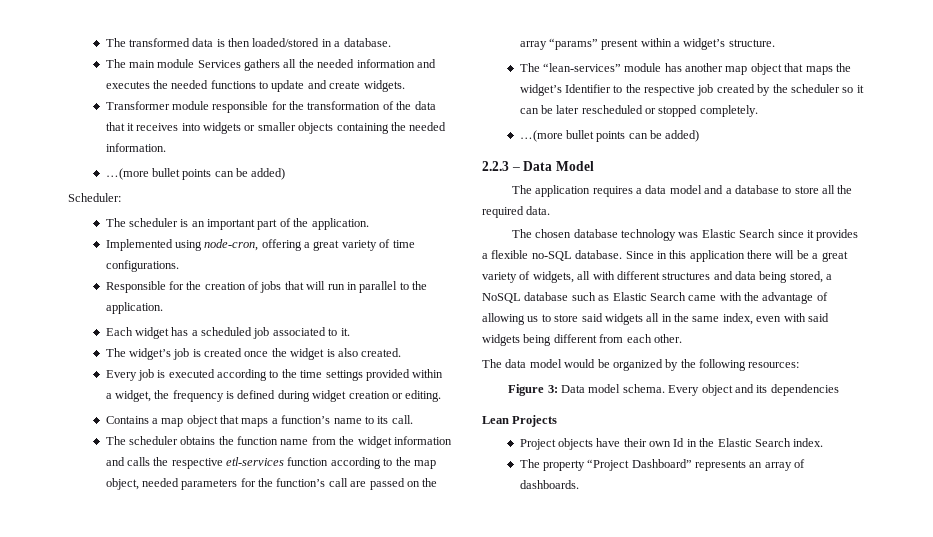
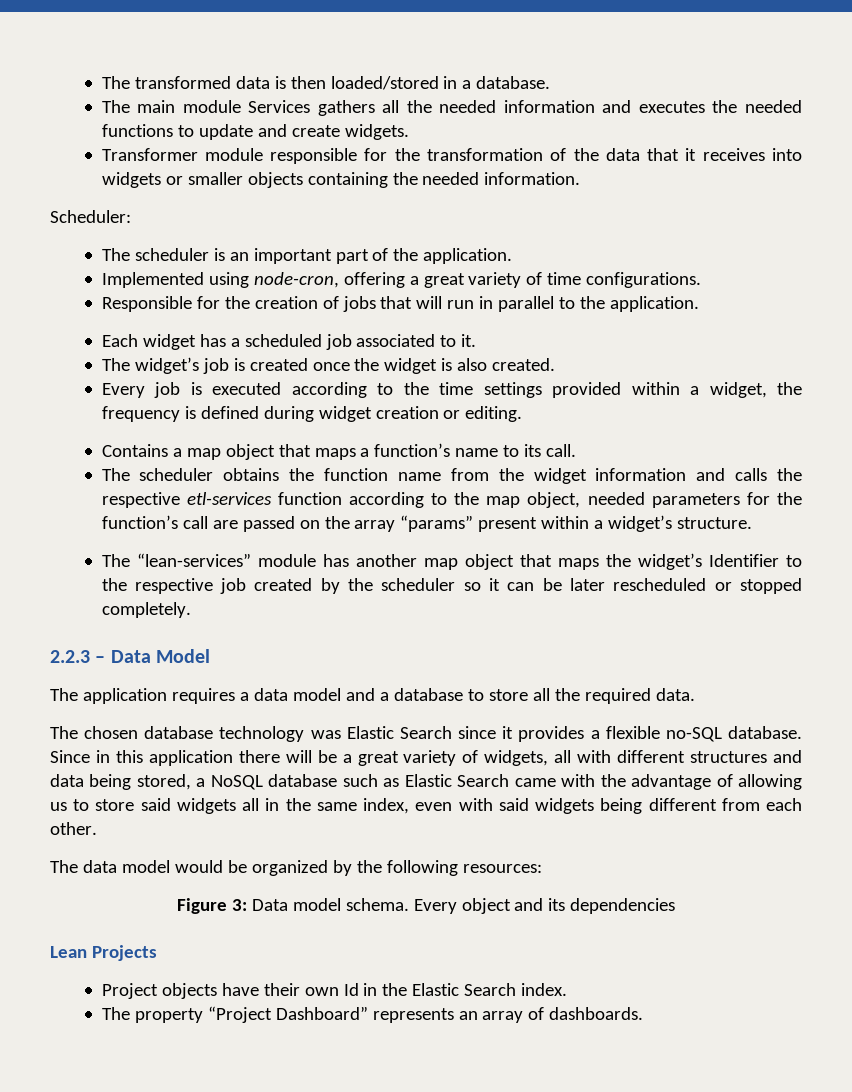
[105,168,286,180] // …(more bullet points can be added) -> (581, 178) none
[519,130,700,142] // …(more bullet points can be added) -> (191, 610) none

